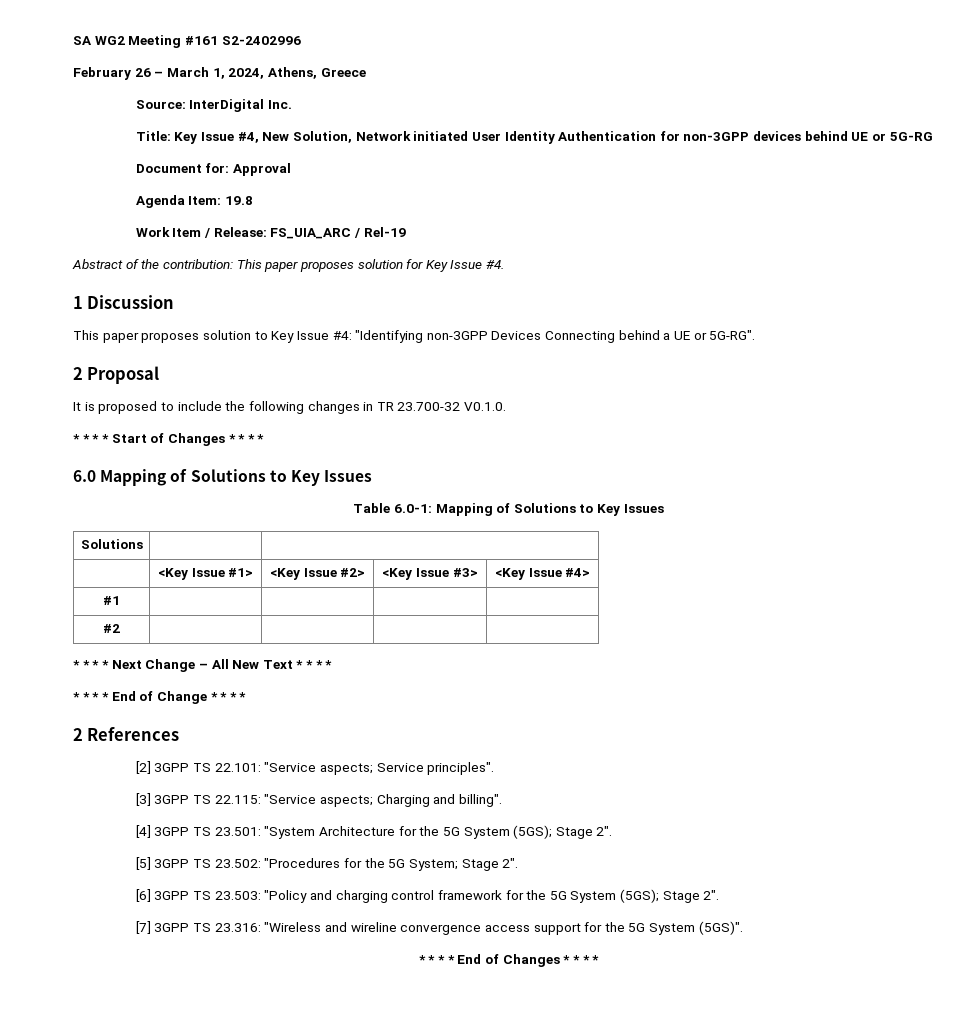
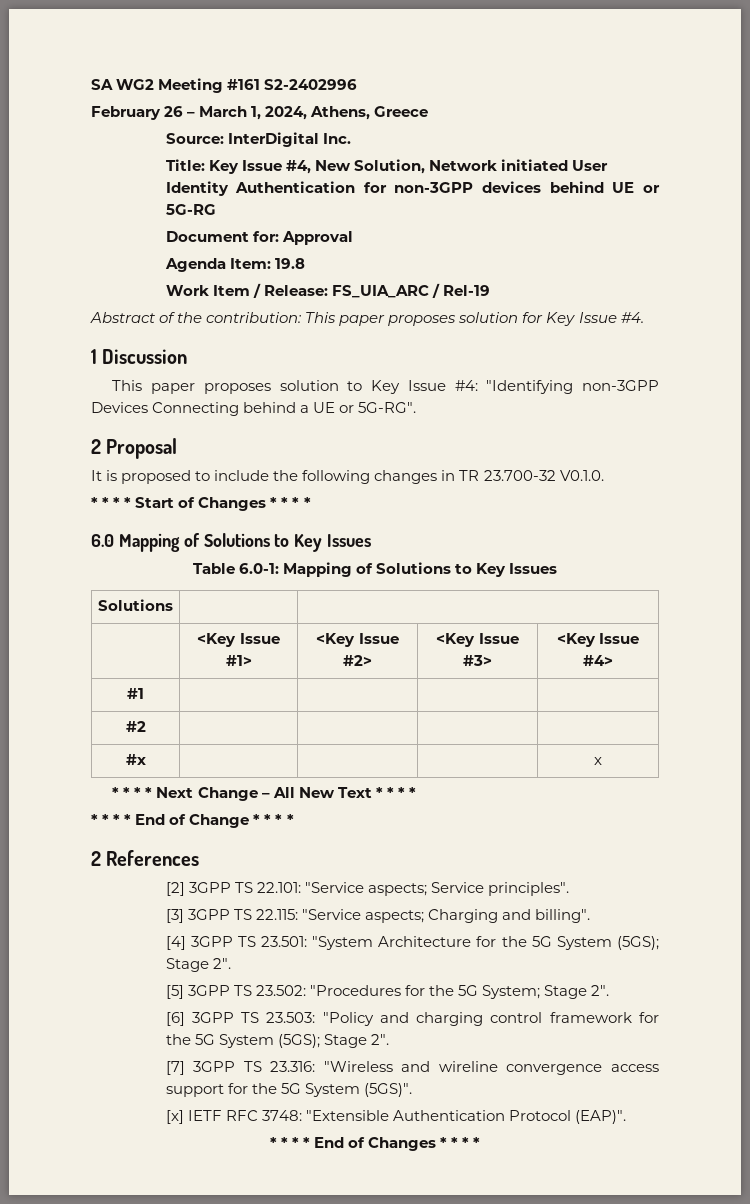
(120, 628) none -> [125,754,146,765] [594,757,602,765] // #x | | | | x
(743, 928) none -> [165,1110,626,1124] // [x] IETF RFC 3748: "Extensible Authentication Protocol (EAP)".

